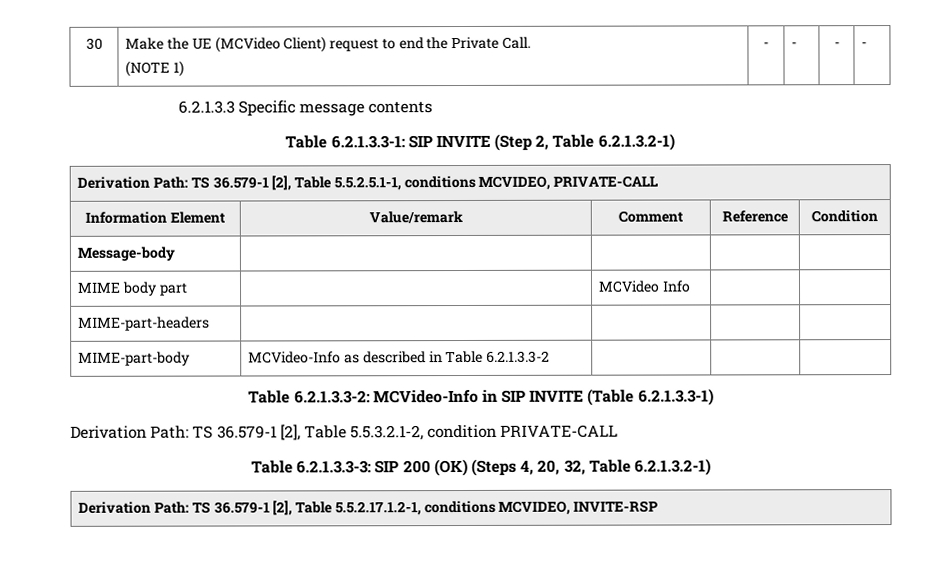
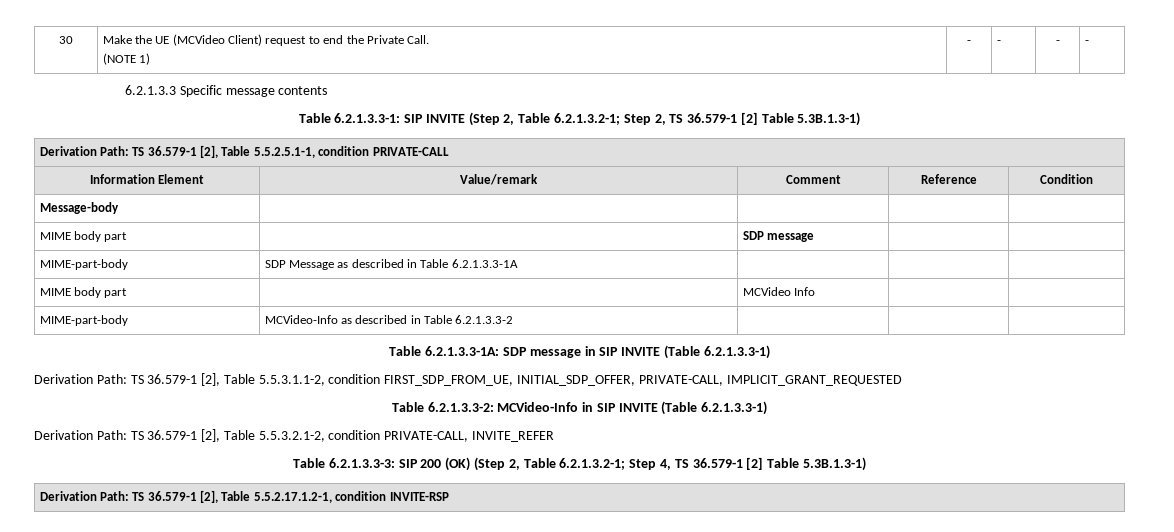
[597,133,675,151] 6.2.1.3.2-1) -> [553,112,861,126] 6.2.1.3.2-1; Step 2, TS 36.579-1 [2] Table 5.3B.1.3-1)
[403,175,551,190] conditions MCVIDEO, -> [318,146,370,156] condition
[598,280,692,293] [78,316,211,331] MCVideo Info | | // MIME-part-headers | | -> [742,231,814,242] [39,259,128,270] [264,259,518,270] [39,287,128,298] [742,287,815,296] SDP message | | // MIME-part-body | SDP Message as described in Table 6.2.1.3.3-1A | | | // MIME body part | | MCVideo Info
(551, 356) none -> [389,345,770,359] [34,373,902,386] // Table 6.2.1.3.3-1A: SDP message in SIP INVITE (Table 6.2.1.3.3-1) // Derivation Path: TS 36.579-1 [2], Table 5.5.3.1.1-2, condition FIRST_SDP_FROM_UE, INITIAL_SDP_OFFER, PRIVATE-CALL, IMPLICIT_GRANT_REQUESTED
[500,424,619,438] PRIVATE-CALL -> [384,431,555,442] PRIVATE-CALL, INVITE_REFER
[471,458,711,476] (Steps 4, 20, 32, Table 6.2.1.3.2-1) -> [474,457,866,471] (Step 2, Table 6.2.1.3.2-1; Step 4, TS 36.579-1 [2] Table 5.3B.1.3-1)
[423,500,571,515] conditions MCVIDEO, -> [335,491,387,501] condition

